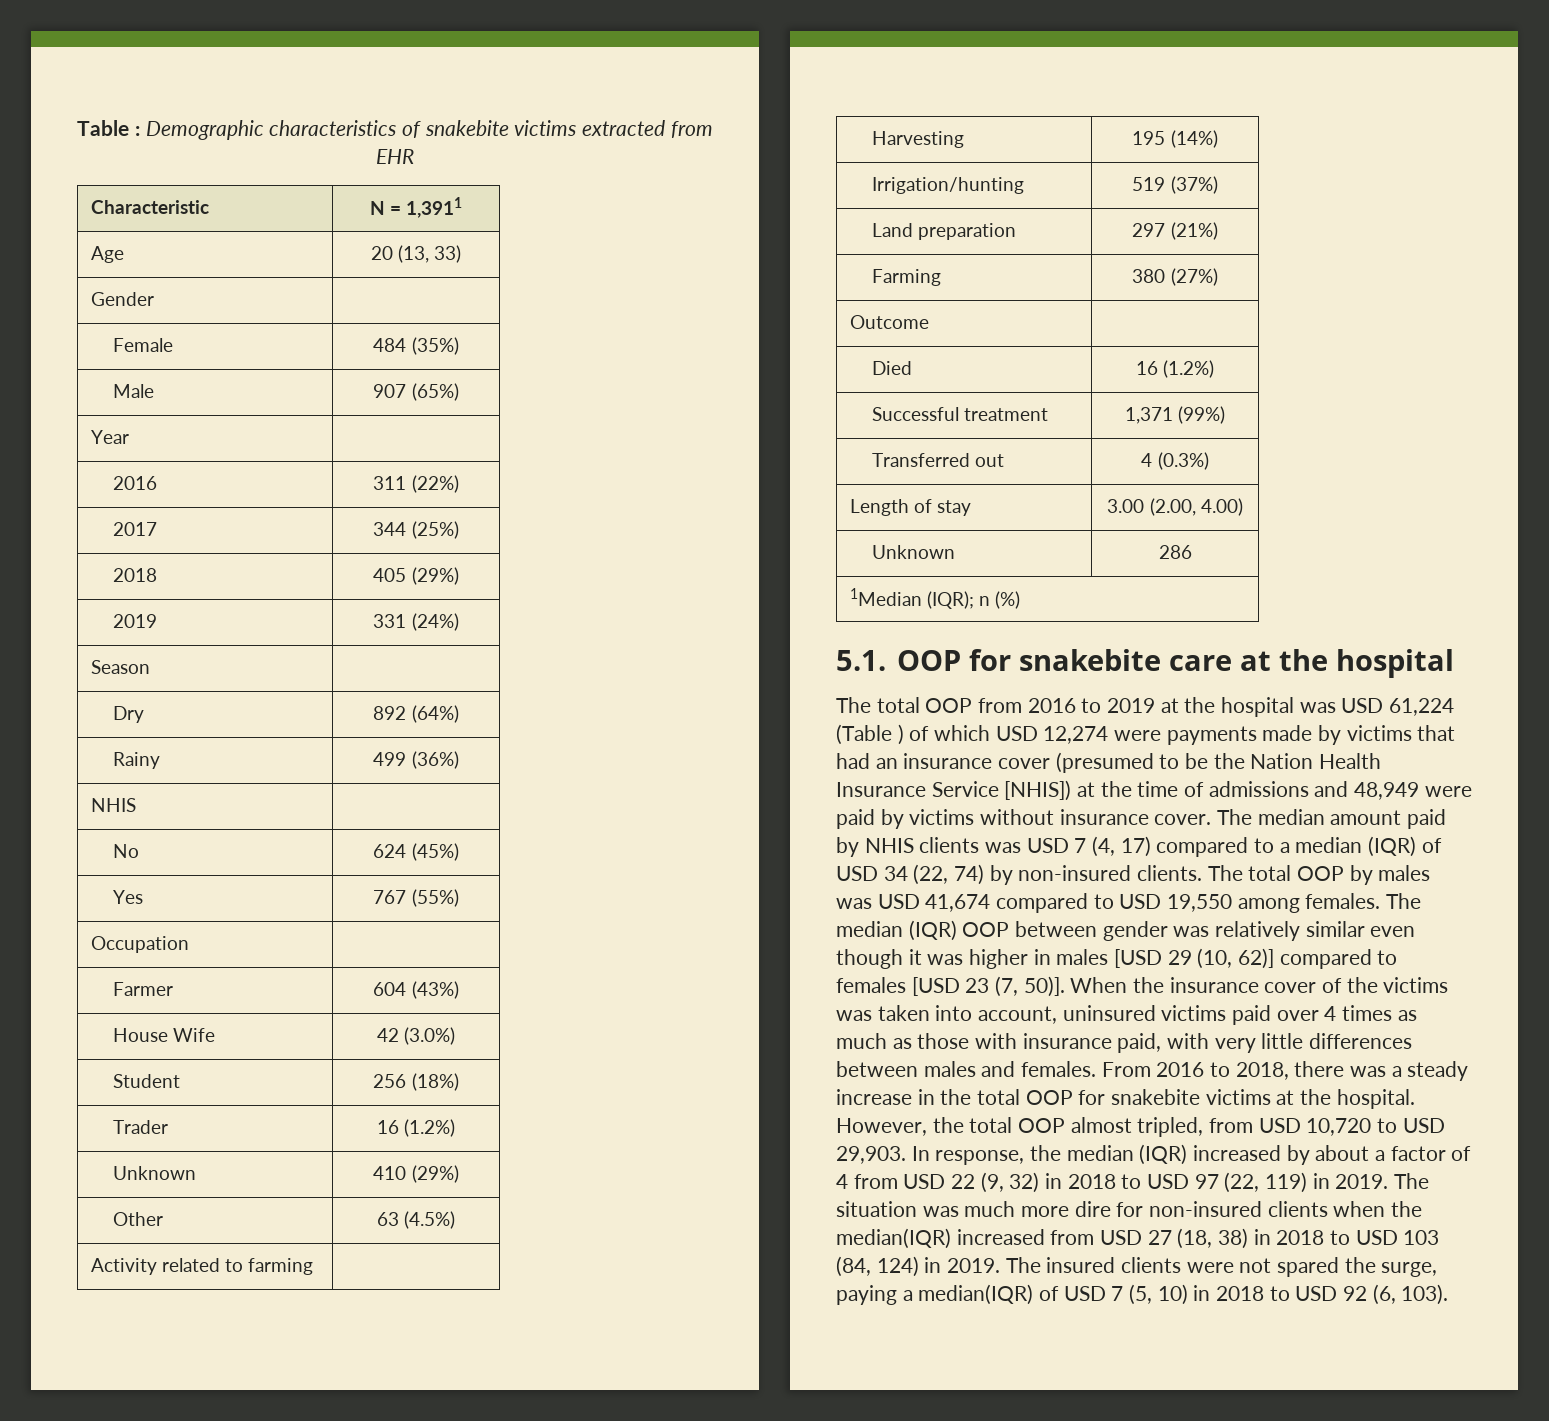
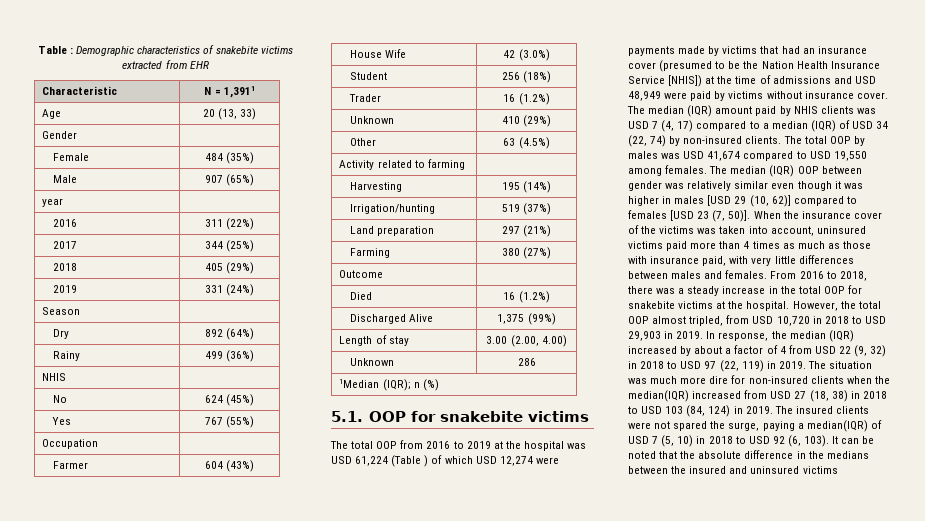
[90,430,129,444] Year -> [42,198,64,207] year
[872,407,1049,421] [1124,406,1226,424] [872,453,1005,467] [1141,452,1209,470] Successful treatment | 1,371 (99%) // Transferred out | 4 (0.3%) -> [350,314,434,324] [497,313,556,325] Discharged Alive | 1,375 (99%)
[1169,649,1455,678] care at the hospital -> [527,411,589,422] victims
(1349, 789) none -> [854,76,876,84] USD
(1325, 817) none -> [687,105,713,117] (IQR)
[1276,1010,1319,1021] over -> [690,241,741,249] more than
[1377,1118,1445,1133] [836,1146,906,1164] to USD 29,903. -> [812,316,886,324] [628,331,704,341] in 2018 to USD 29,903 in 2019.
(1449, 1294) none -> [832,436,875,444] [628,450,869,459] [628,466,838,474] It can be noted that the absolute difference in the medians between the insured and uninsured victims

